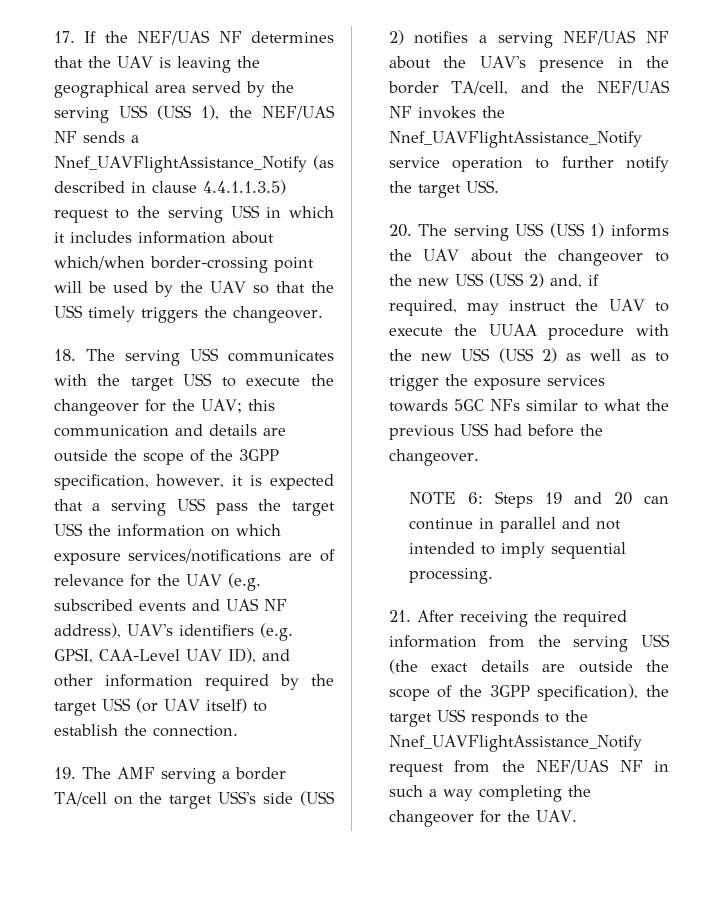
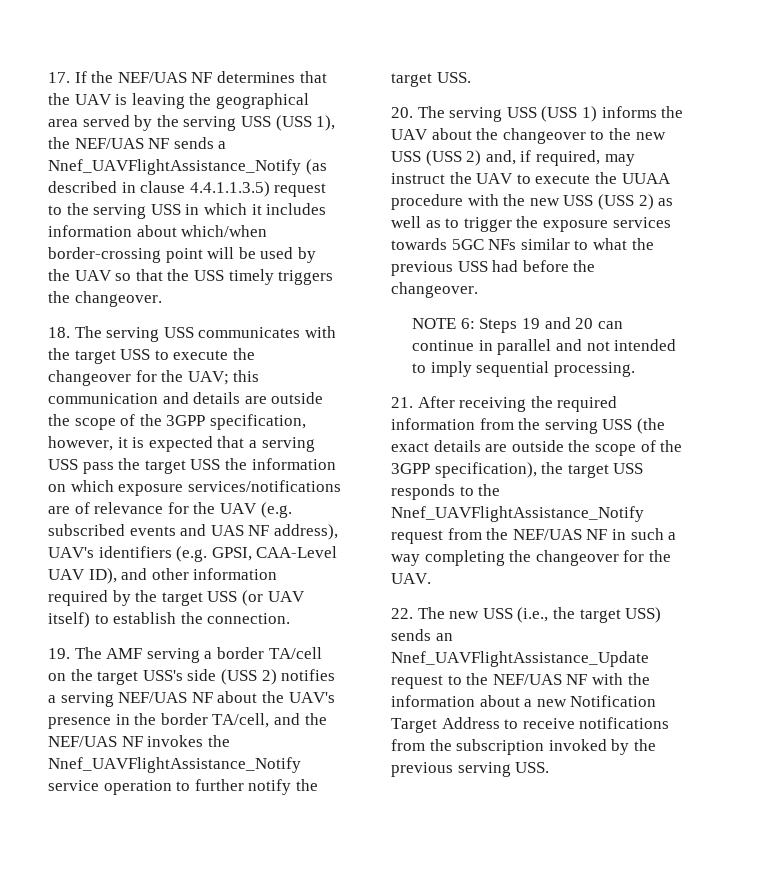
(577, 816) none -> [391,607,662,623] [391,629,453,641] [391,651,650,667] [391,673,650,689] [391,695,657,707] [391,717,670,733] [391,739,657,755] [391,762,550,777] // 22. The new USS (i.e., the target USS) sends an Nnef_UAVFlightAssistance_Update request to the NEF/UAS NF with the information about a new Notification Target Address to receive notifications from the subscription invoked by the previous serving USS.

